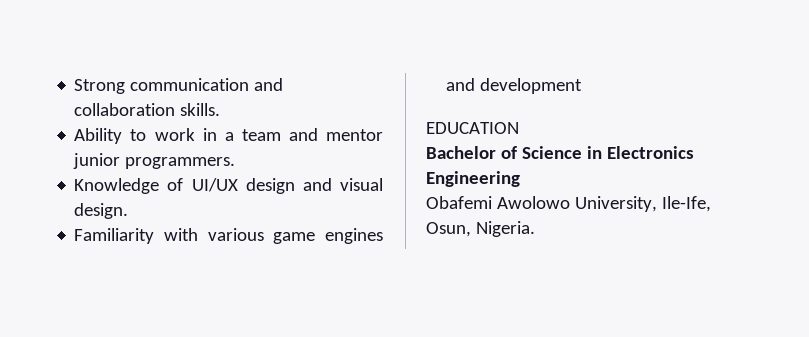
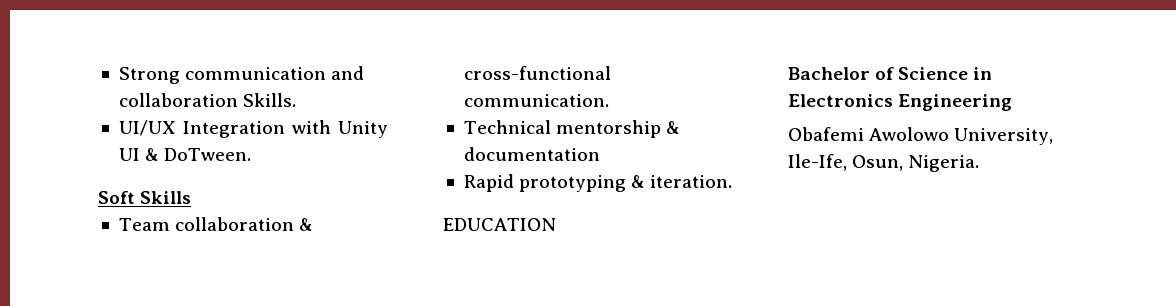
[180,103,221,116] [74,128,384,144] [73,153,236,169] [74,178,383,194] [74,203,129,219] [74,228,383,244] [446,78,583,94] skills. // Ability to work in a team and mentor junior programmers. // Knowledge of UI/UX design and visual design. // Familiarity with various game engines and development -> [243,93,297,107] [118,120,389,138] [118,148,252,161] [98,191,192,204] [118,217,314,231] [463,66,611,80] [463,94,609,107] [463,120,681,138] [463,147,600,161] [463,174,733,192] Skills. // UI/UX Integration with Unity UI & DoTween. // Soft Skills // Team collaboration & cross-functional communication. // Technical mentorship & documentation // Rapid prototyping & iteration.

